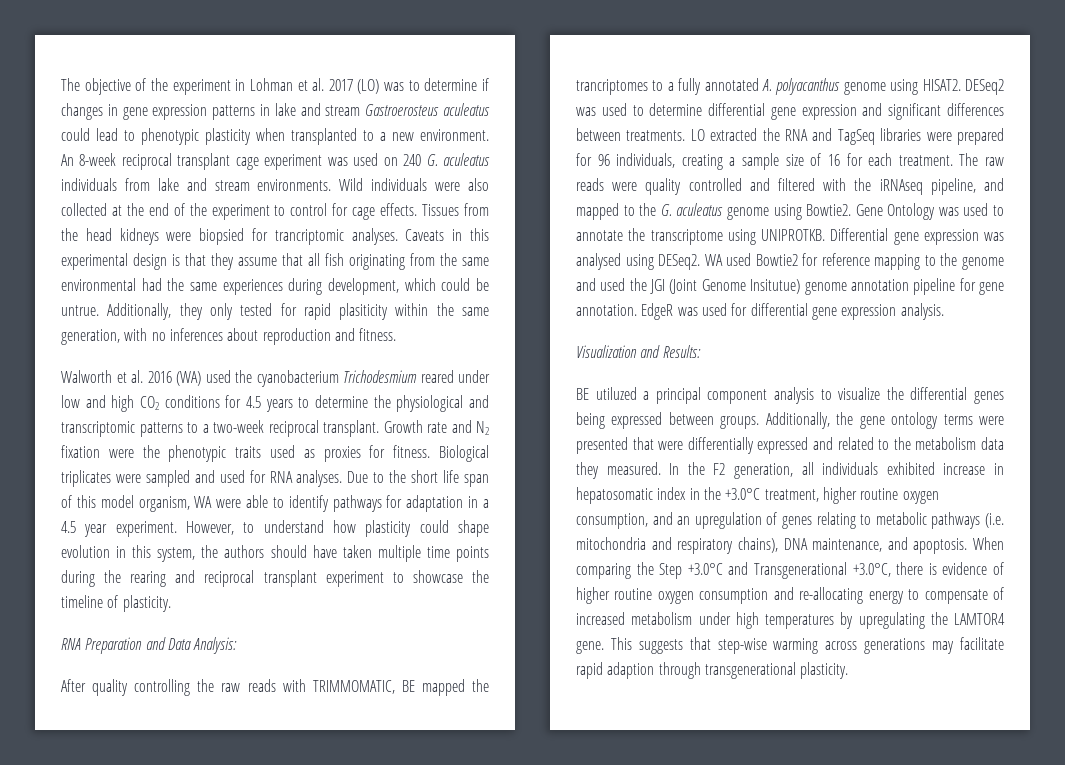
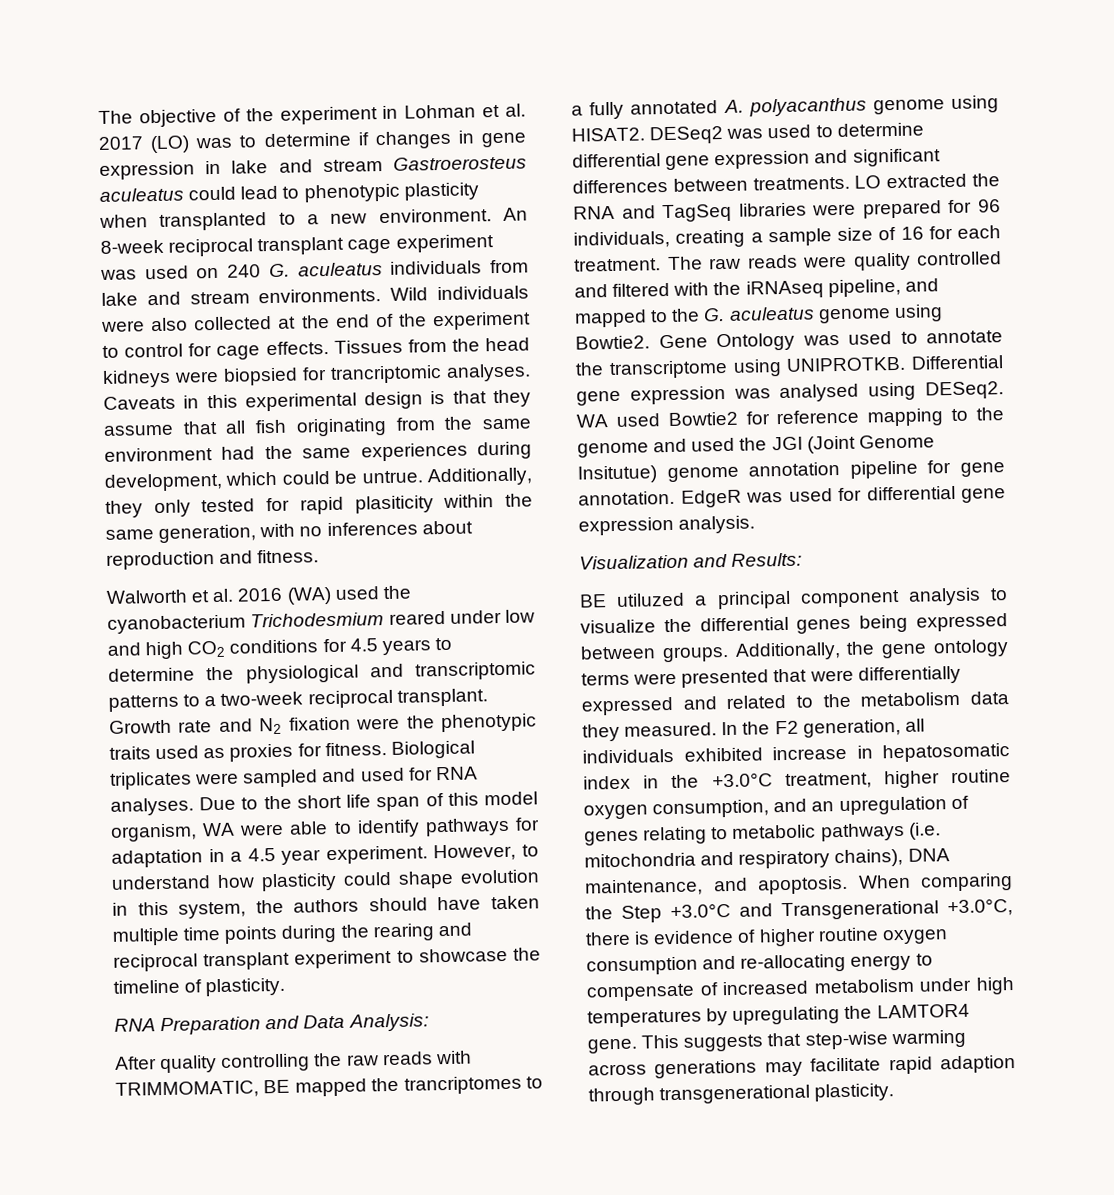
[212,105,256,120] patterns -> (195, 170) none
[61,278,136,291] environmental -> [104,447,213,462] environment

